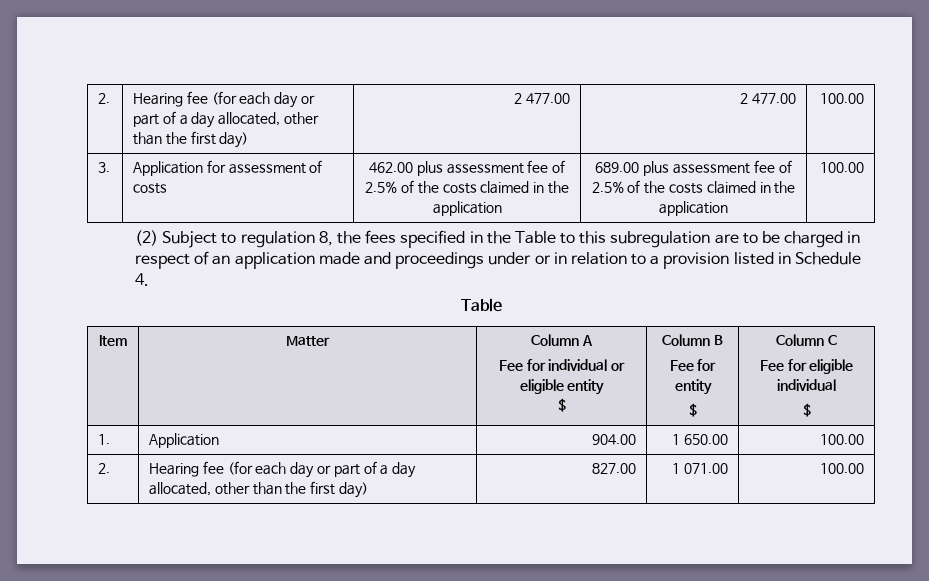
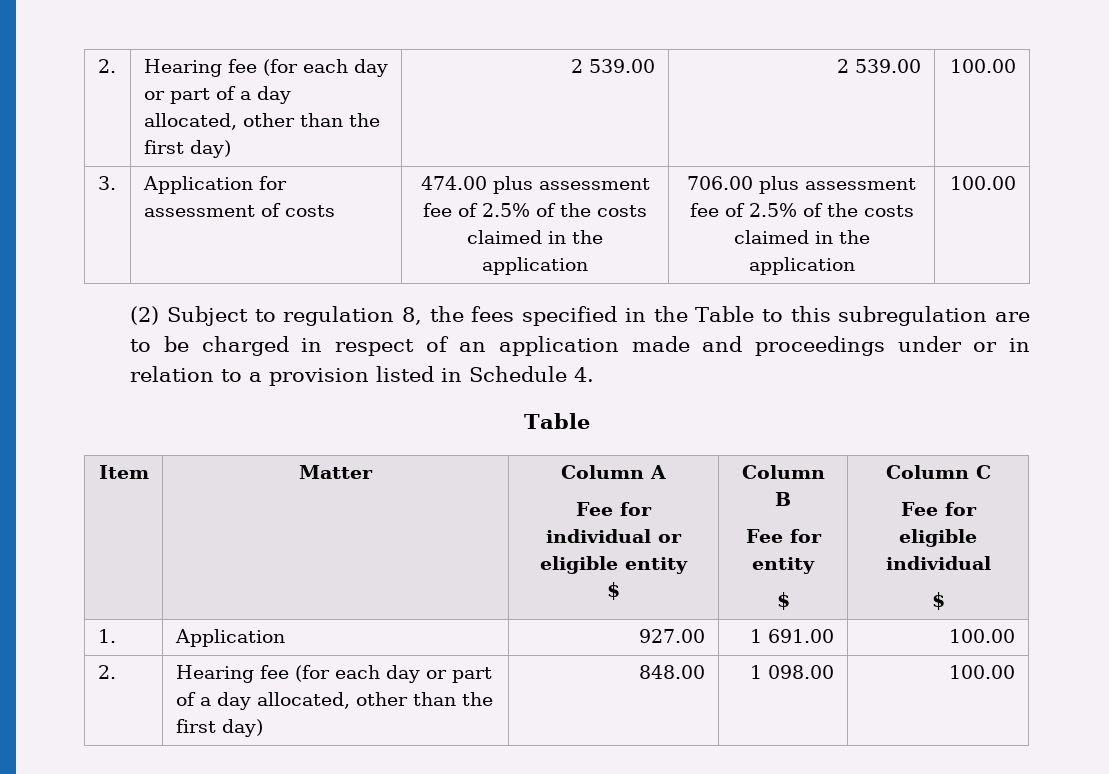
[525,93,570,104] [740,93,796,104] 477.00 | 2 477.00 -> [589,59,656,73] [837,59,922,73] 539.00 | 2 539.00
[368,162,413,173] 462.00 -> [420,176,487,190] 474.00
[595,162,640,173] 689.00 -> [687,176,753,190] 706.00
[591,434,636,445] [672,434,728,445] 904.00 | 1 650.00 -> [639,629,706,643] [750,629,835,643] 927.00 | 1 691.00
[591,463,636,474] [672,463,728,474] 827.00 | 1 071.00 -> [639,665,706,679] [750,665,835,679] 848.00 | 1 098.00

